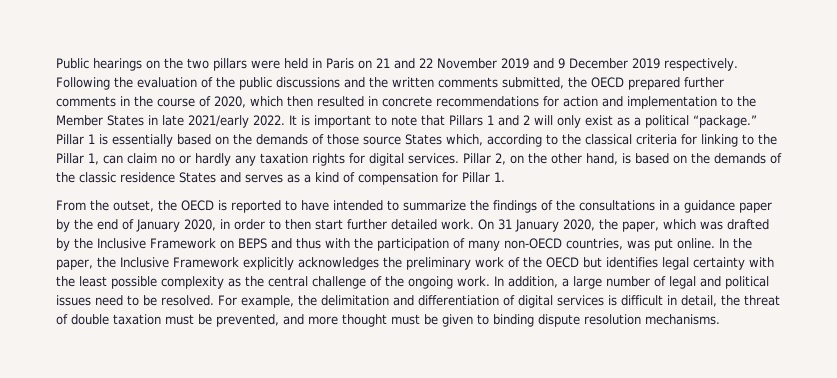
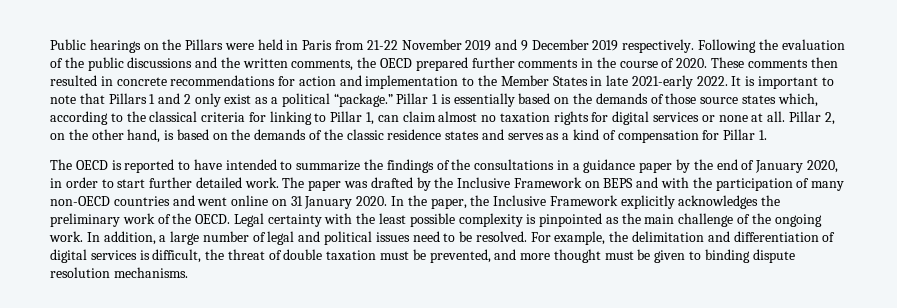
[187,58,247,71] two pillars -> [185,39,224,50] Pillars
[358,58,433,69] on 21 and 22 -> [335,40,398,50] from 21-22
[438,77,564,89] comments submitted, -> [291,59,354,71] comments,
[214,96,283,108] 2020, which -> [676,57,808,68] 2020. These comments
[188,115,249,128] 2021/early -> [631,75,693,89] 2021-early
[534,115,553,125] will -> (191, 99) none
[405,134,442,145] States -> [741,95,776,104] states
[758,134,777,145] the -> (327, 117) none
[161,153,459,166] no or hardly any taxation rights for digital services. -> [438,111,786,125] almost no taxation rights for digital services or none at all.
[179,172,216,183] States -> [445,131,480,140] states
[56,200,177,212] From the outset, the -> [50,159,72,170] The
[285,219,311,230] then -> (114, 183) none
[478,219,696,232] On 31 January 2020, the paper, which -> [282,177,342,191] The paper
[296,238,321,249] thus -> (659, 182) none
[566,238,715,251] countries, was put online. -> [113,195,388,209] countries and went online on 31 January 2020.
[546,257,689,270] OECD but identifies legal -> [195,213,264,227] OECD. Legal
(224, 282) none -> [526,213,603,227] is pinpointed
[268,276,308,287] central -> [644,214,675,224] main
[621,295,717,307] difficult in detail, -> [152,249,202,263] difficult,

